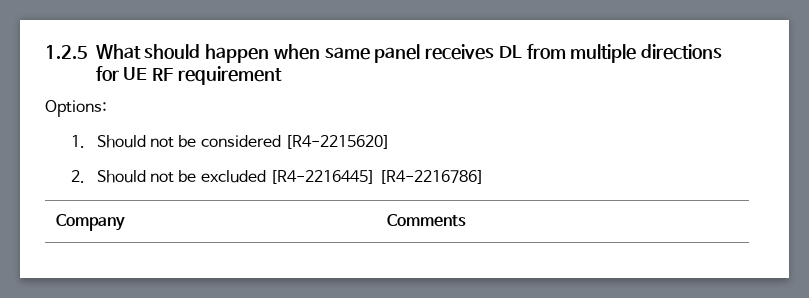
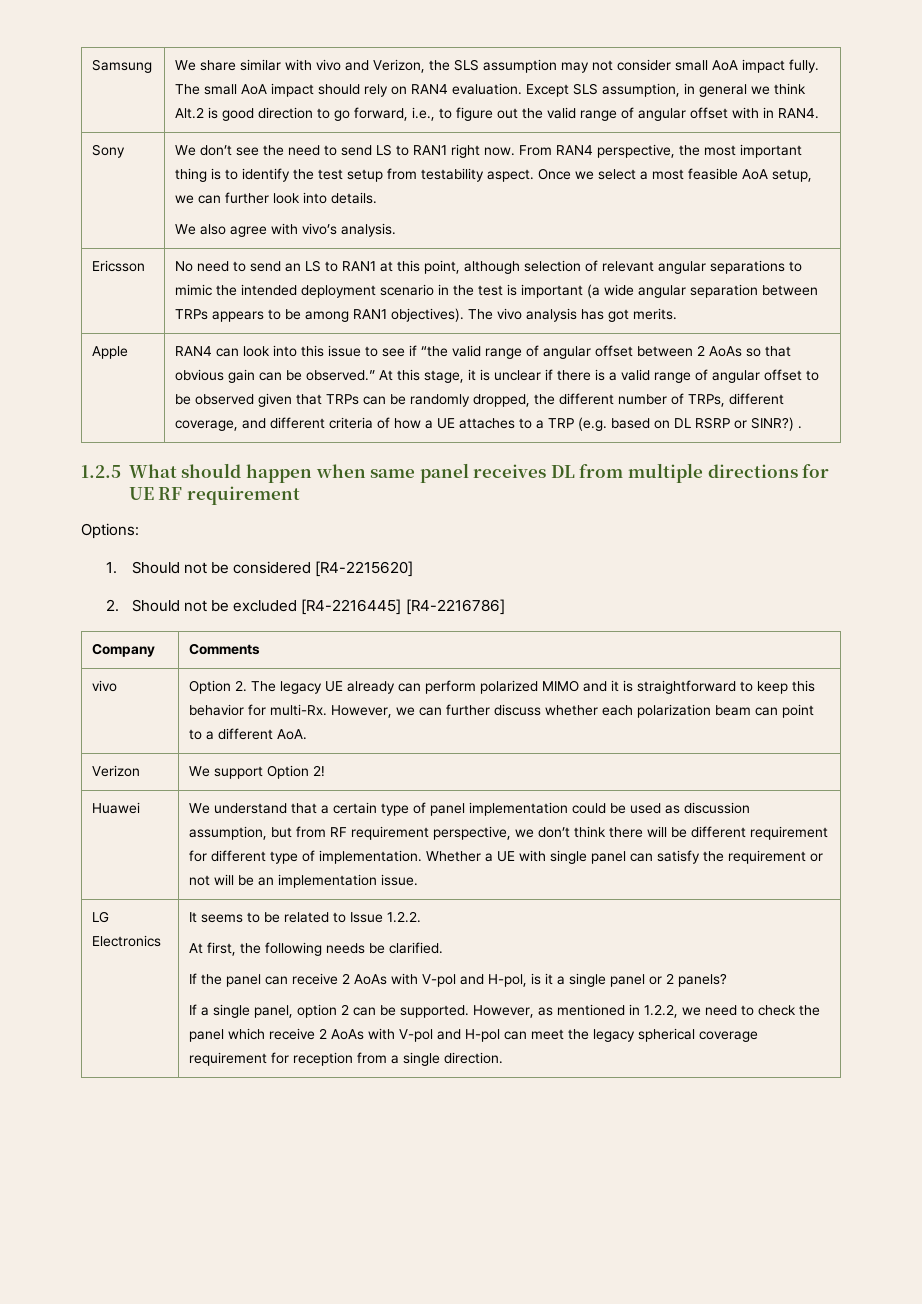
(45, 52) none -> [92,59,153,73] [175,59,820,73] [175,83,807,97] [175,107,820,121] [92,144,126,158] [175,144,803,158] [175,168,813,182] [175,192,378,204] [175,223,397,237] [92,260,146,272] [175,260,803,274] [175,284,819,298] [175,308,678,322] [92,346,129,359] [175,345,792,359] [175,369,820,383] [175,393,785,407] [175,417,803,431] Samsung | We share similar with vivo and Verizon, the SLS assumption may not consider small AoA impact fully. The small AoA impact should rely on RAN4 evaluation. Except SLS assumption, in general we think Alt.2 is good direction to go forward, i.e., to figure out the valid range of angular offset with in RAN4. // Sony | We don’t see the need to send LS to RAN1 right now. From RAN4 perspective, the most important thing is to identify the test setup from testability aspect. Once we select a most feasible AoA setup, we can further look into details. // We also agree with vivo’s analysis. // Ericsson | No need to send an LS to RAN1 at this point, although selection of relevant angular separations to mimic the intended deployment scenario in the test is important (a wide angular separation between TRPs appears to be among RAN1 objectives). The vivo analysis has got merits. // Apple | RAN4 can look into this issue to see if “the valid range of angular offset between 2 AoAs so that obvious gain can be observed.” At this stage, it is unclear if there is a valid range of angular offset to be observed given that TRPs can be randomly dropped, the different number of TRPs, different coverage, and different criteria of how a UE attaches to a TRP (e.g. based on DL RSRP or SINR?) . //
(466, 220) none -> [92,680,118,692] [189,680,816,694] [189,704,815,718] [189,728,308,740] [92,765,141,777] [189,765,326,779] [92,802,141,814] [189,802,751,816] [189,826,829,840] [189,850,824,864] [189,874,419,888] [92,911,110,923] [92,935,162,947] [189,911,422,923] [189,942,444,956] [189,973,728,987] [189,1004,821,1018] [189,1028,759,1042] [189,1052,504,1066] // vivo | Option 2. The legacy UE already can perform polarized MIMO and it is straightforward to keep this behavior for multi-Rx. However, we can further discuss whether each polarization beam can point to a different AoA. // Verizon | We support Option 2! // Huawei | We understand that a certain type of panel implementation could be used as discussion assumption, but from RF requirement perspective, we don’t think there will be different requirement for different type of implementation. Whether a UE with single panel can satisfy the requirement or not will be an implementation issue. // LG Electronics | It seems to be related to Issue 1.2.2. // At first, the following needs be clarified. // If the panel can receive 2 AoAs with V-pol and H-pol, is it a single panel or 2 panels? // If a single panel, option 2 can be supported. However, as mentioned in 1.2.2, we need to check the panel which receive 2 AoAs with V-pol and H-pol can meet the legacy spherical coverage requirement for reception from a single direction.

